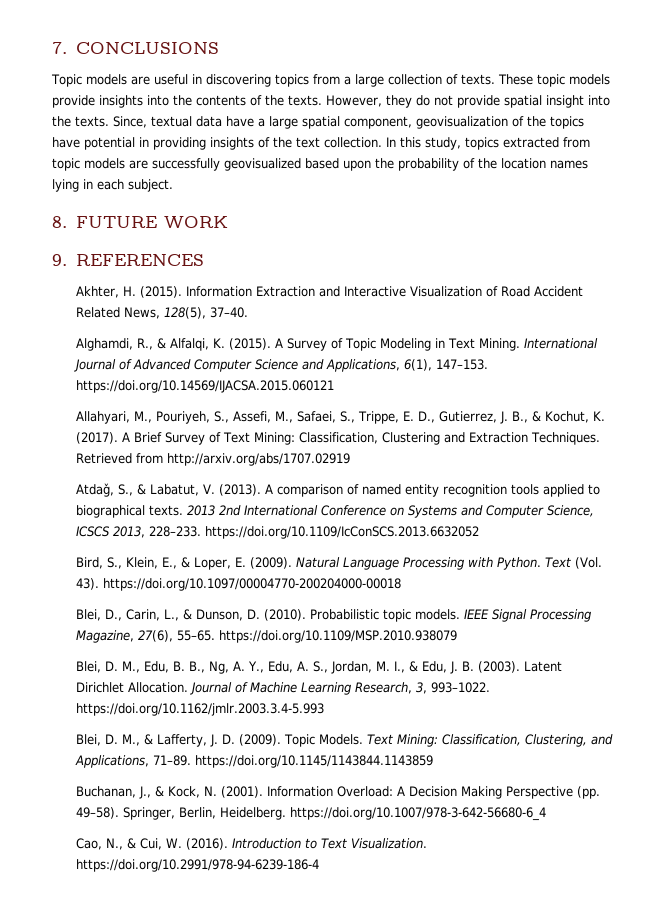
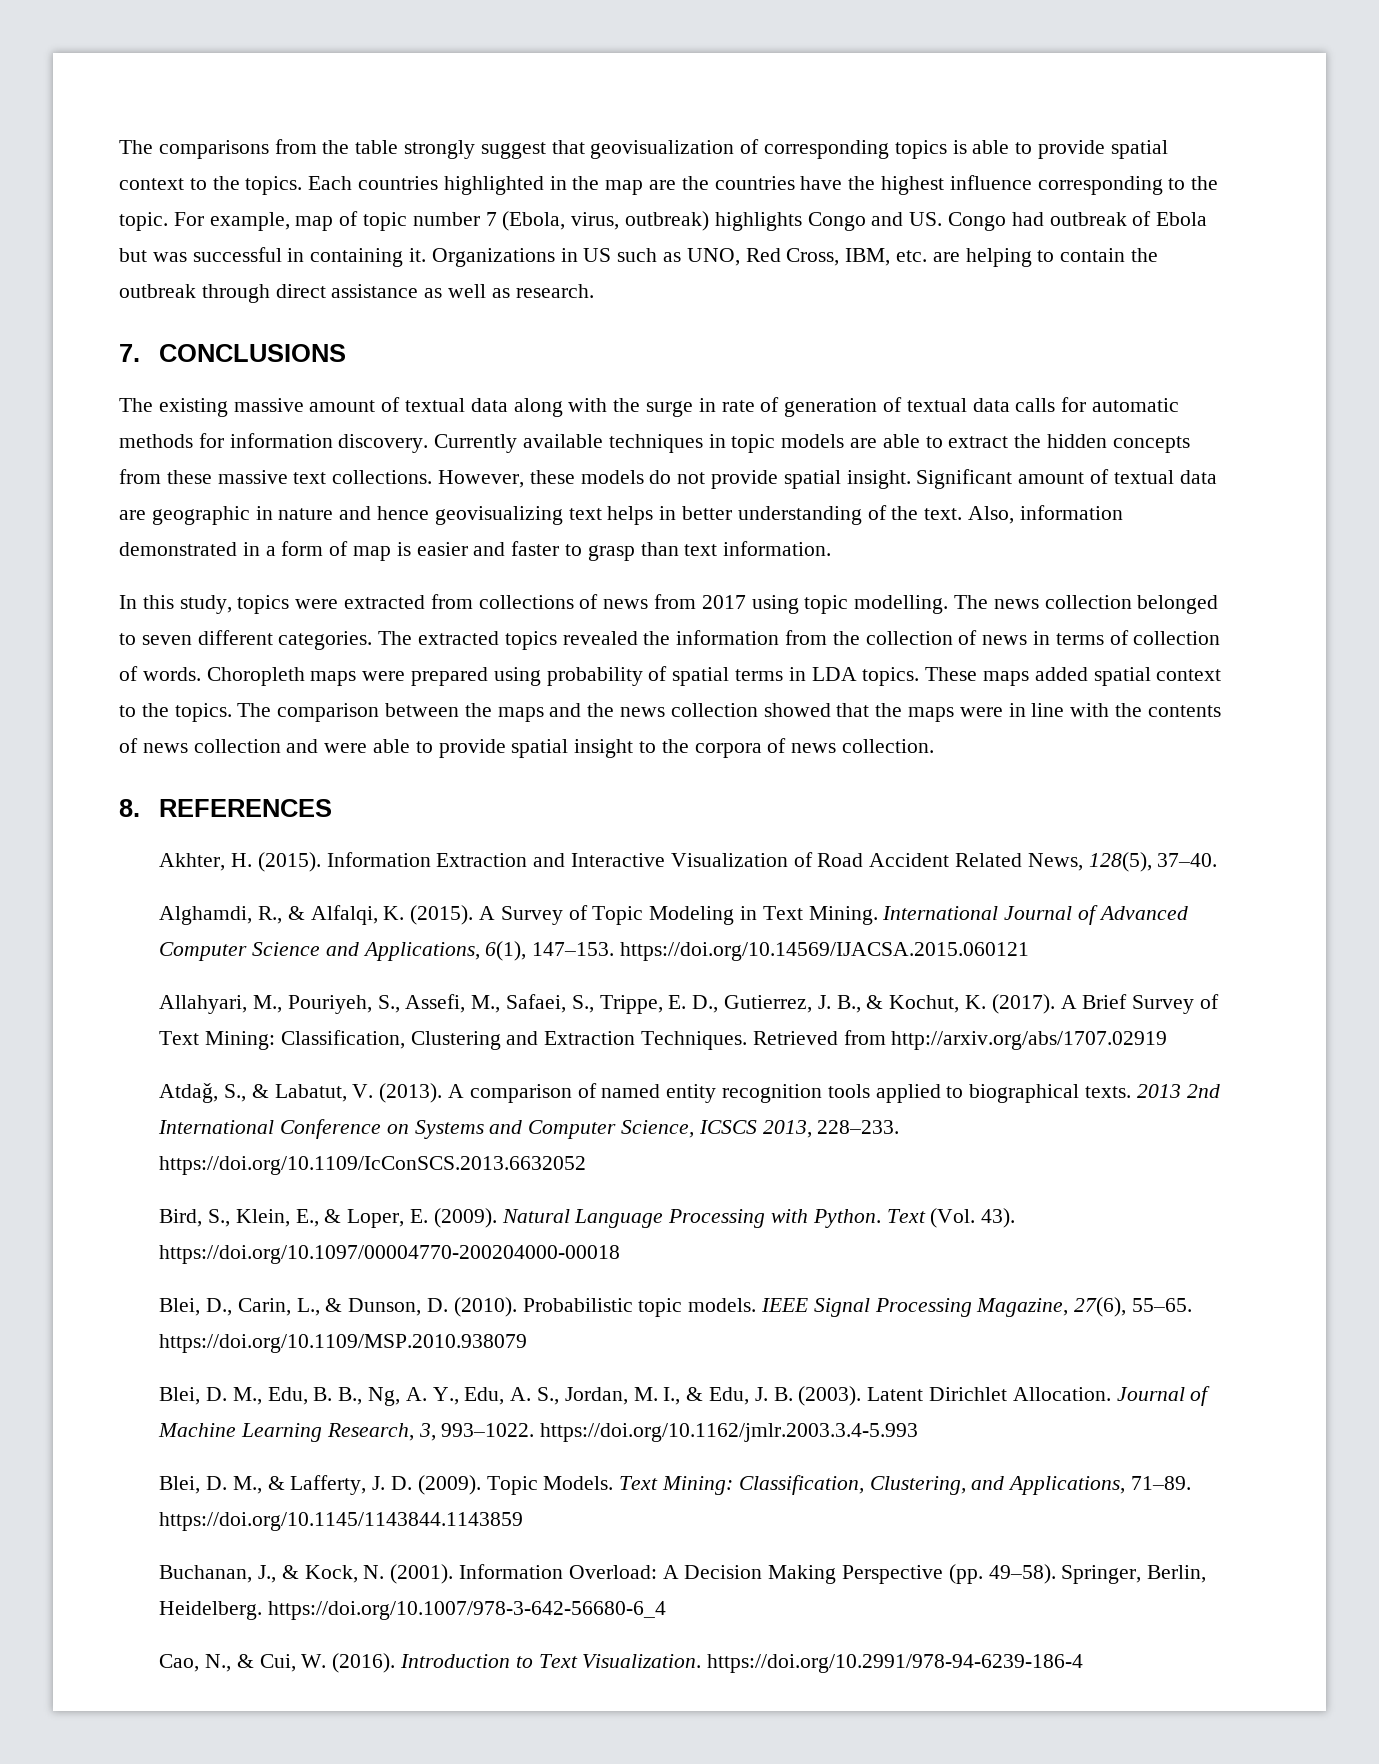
[52,42,219,54] [51,74,610,87] [52,95,610,108] [52,116,584,129] [52,137,382,150] 7. CONCLUSIONS // Topic models are useful in discovering topics from a large collection of texts. These topic models provide insights into the contents of the texts. However, they do not provide spatial insight into the texts. Since, textual data have a large spatial component, geovisualization of the topics have potential in providing insights of the text collection. -> [119,139,1168,159] [119,175,1219,195] [119,211,1208,231] [119,247,1159,267] [119,284,594,303] [119,344,347,362] [119,397,1180,417] [119,433,1190,453] [119,469,1217,489] [119,505,1123,525] [119,541,832,561] The comparisons from the table strongly suggest that geovisualization of corresponding topics is able to provide spatial context to the topics. Each countries highlighted in the map are the countries have the highest influence corresponding to the topic. For example, map of topic number 7 (Ebola, virus, outbreak) highlights Congo and US. Congo had outbreak of Ebola but was successful in containing it. Organizations in US such as UNO, Red Cross, IBM, etc. are helping to contain the outbreak through direct assistance as well as research. // 7. CONCLUSIONS // The existing massive amount of textual data along with the surge in rate of generation of textual data calls for automatic methods for information discovery. Currently available techniques in topic models are able to extract the hidden concepts from these massive text collections. However, these models do not provide spatial insight. Significant amount of textual data are geographic in nature and hence geovisualizing text helps in better understanding of the text. Also, information demonstrated in a form of map is easier and faster to grasp than text information. //
(499, 143) none -> [295,599,339,609] were
[52,158,588,171] [52,179,173,192] [52,216,228,228] [52,254,67,266] topic models are successfully geovisualized based upon the probability of the location names lying in each subject. // 8. FUTURE WORK // 9. -> [478,594,1219,614] [119,630,1221,650] [119,666,1222,686] [119,703,1221,722] [119,738,935,758] [119,799,140,817] collections of news from 2017 using topic modelling. The news collection belonged to seven different categories. The extracted topics revealed the information from the collection of news in terms of collection of words. Choropleth maps were prepared using probability of spatial terms in LDA topics. These maps added spatial context to the topics. The comparison between the maps and the news collection showed that the maps were in line with the contents of news collection and were able to provide spatial insight to the corpora of news collection. // 8.

